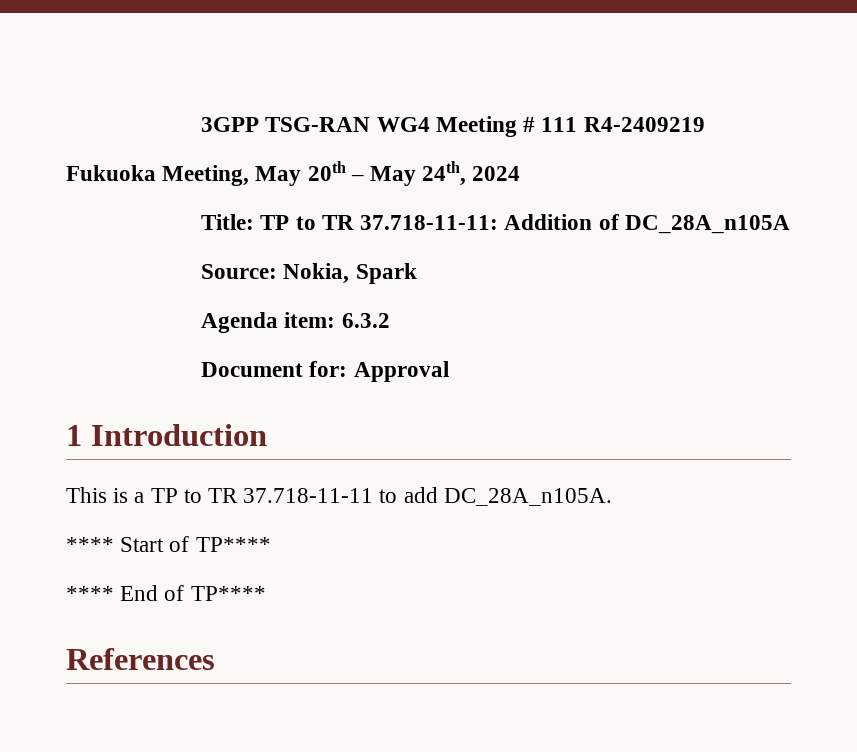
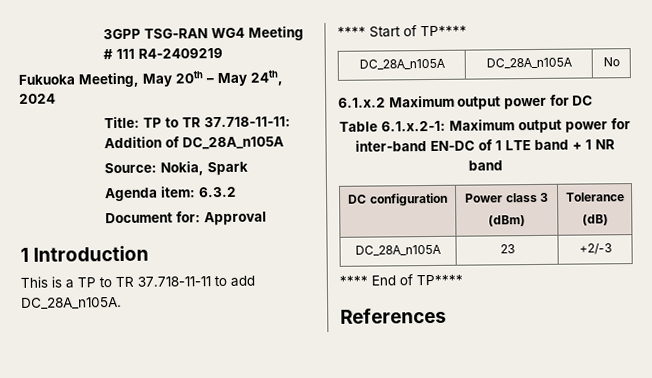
(271, 544) none -> [358,58,445,70] [485,57,572,69] [602,57,620,67] [338,94,594,110] [339,118,631,134] [355,139,615,152] [467,160,503,171] [348,192,448,207] [465,192,549,203] [488,215,526,227] [565,192,625,202] [581,214,609,226] [355,244,441,256] [499,244,515,254] [578,243,612,255] // DC_28A_n105A | DC_28A_n105A | No // 6.1.x.2 Maximum output power for DC // Table 6.1.x.2-1: Maximum output power for inter-band EN-DC of 1 LTE band + 1 NR band // DC configuration | Power class 3 // (dBm) | Tolerance // (dB) // DC_28A_n105A | 23 | +2/-3

